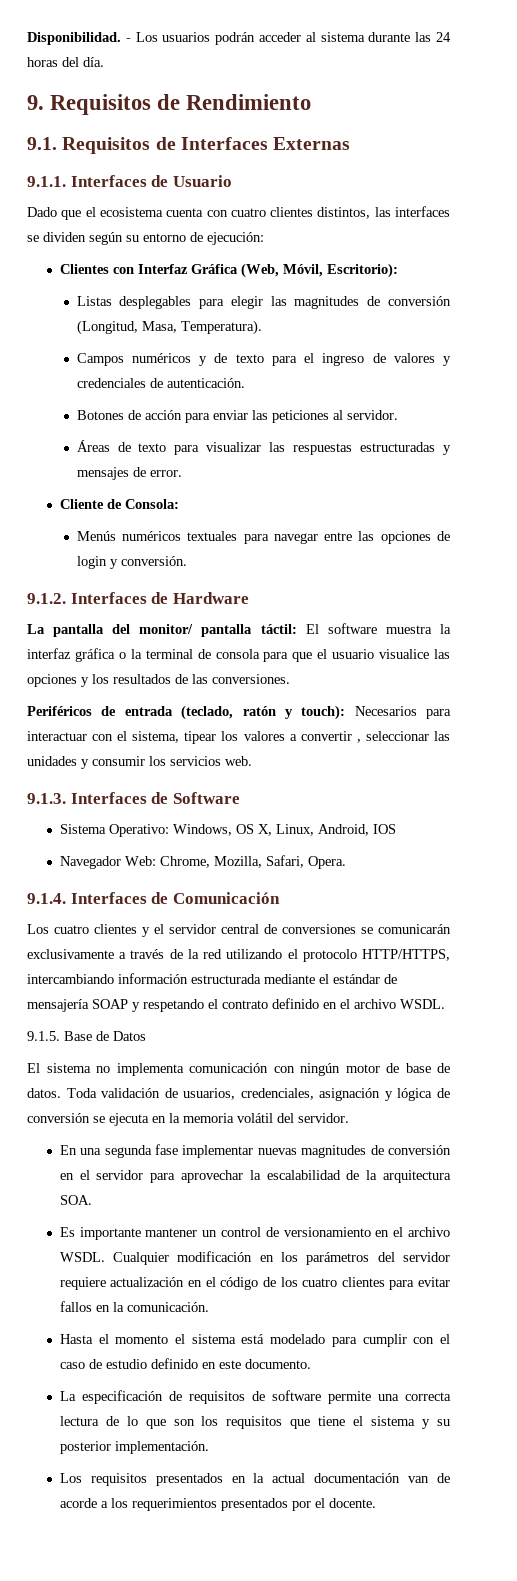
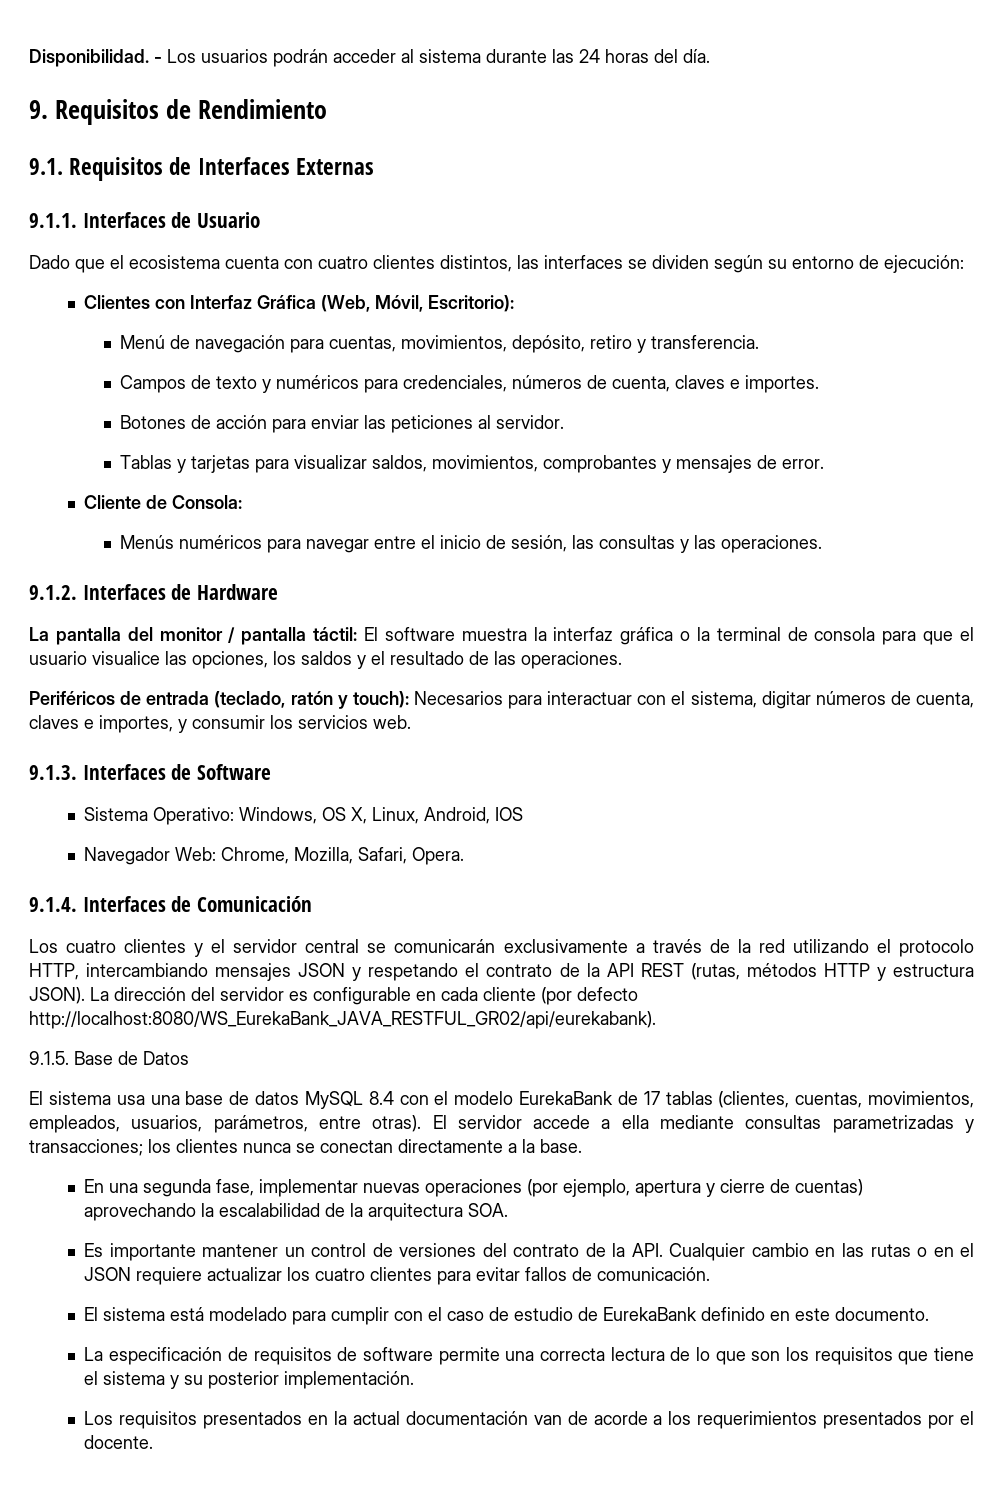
[76,296,451,309] [76,320,262,335] [76,353,451,366] [76,378,245,388] Listas desplegables para elegir las magnitudes de conversión (Longitud, Masa, Temperatura). // Campos numéricos y de texto para el ingreso de valores y credenciales de autenticación. -> [120,335,760,353] [120,375,820,393] Menú de navegación para cuentas, movimientos, depósito, retiro y transferencia. // Campos de texto y numéricos para credenciales, números de cuenta, claves e importes.
[76,440,436,455] Áreas de texto para visualizar las respuestas estructuradas -> [120,455,658,473] Tablas y tarjetas para visualizar saldos, movimientos, comprobantes
[187,531,238,541] textuales -> (263, 542) none
[358,531,450,544] [76,556,187,569] las opciones de login y conversión. -> [421,535,823,553] el inicio de sesión, las consultas y las operaciones.
[139,624,194,634] monitor/ -> [159,627,236,643] monitor /
[27,674,171,687] opciones y los resultados -> [192,651,464,669] opciones, los saldos y el resultado
[212,674,290,684] conversiones. -> [521,651,622,669] operaciones.
[184,731,450,744] [27,756,77,766] tipear los valores a convertir , seleccionar las unidades -> [761,691,974,709] [29,715,173,733] digitar números de cuenta, claves e importes,
[264,924,356,934] de conversiones -> (360, 946) none
[362,949,451,961] [27,973,397,984] [27,998,445,1012] HTTP/HTTPS, intercambiando información estructurada mediante el estándar de mensajería SOAP y respetando el contrato definido en el archivo WSDL. -> [29,963,974,981] [29,987,638,1005] [29,1011,656,1029] HTTP, intercambiando mensajes JSON y respetando el contrato de la API REST (rutas, métodos HTTP y estructura JSON). La dirección del servidor es configurable en cada cliente (por defecto http://localhost:8080/WS_EurekaBank_JAVA_RESTFUL_GR02/api/eurekabank).
[96,1063,450,1076] [27,1088,450,1101] [27,1113,349,1126] no implementa comunicación con ningún motor de base de datos. Toda validación de usuarios, credenciales, asignación y lógica de conversión se ejecuta en la memoria volátil del servidor. -> [116,1091,975,1109] [29,1115,974,1133] [29,1139,582,1156] usa una base de datos MySQL 8.4 con el modelo EurekaBank de 17 tablas (clientes, cuentas, movimientos, empleados, usuarios, parámetros, entre otras). El servidor accede a ella mediante consultas parametrizadas y transacciones; los clientes nunca se conectan directamente a la base.
[154,1144,178,1155] fase -> [216,1179,255,1196] fase,
[301,1145,451,1158] [59,1170,243,1183] magnitudes de conversión en el servidor para aprovechar -> [425,1179,864,1197] [84,1203,197,1221] operaciones (por ejemplo, apertura y cierre de cuentas) aprovechando
[283,1227,451,1237] [59,1251,450,1265] [59,1277,276,1290] versionamiento en el archivo WSDL. Cualquier modificación en los parámetros del servidor requiere actualización en el código de -> [399,1243,975,1261] [84,1267,283,1285] versiones del contrato de la API. Cualquier cambio en las rutas o en el JSON requiere actualizar
[95,1302,124,1312] en la -> [572,1267,593,1281] de
[59,1334,185,1344] Hasta el momento el -> [84,1307,99,1321] El
(147, 1364) none -> [578,1307,698,1321] de EurekaBank

